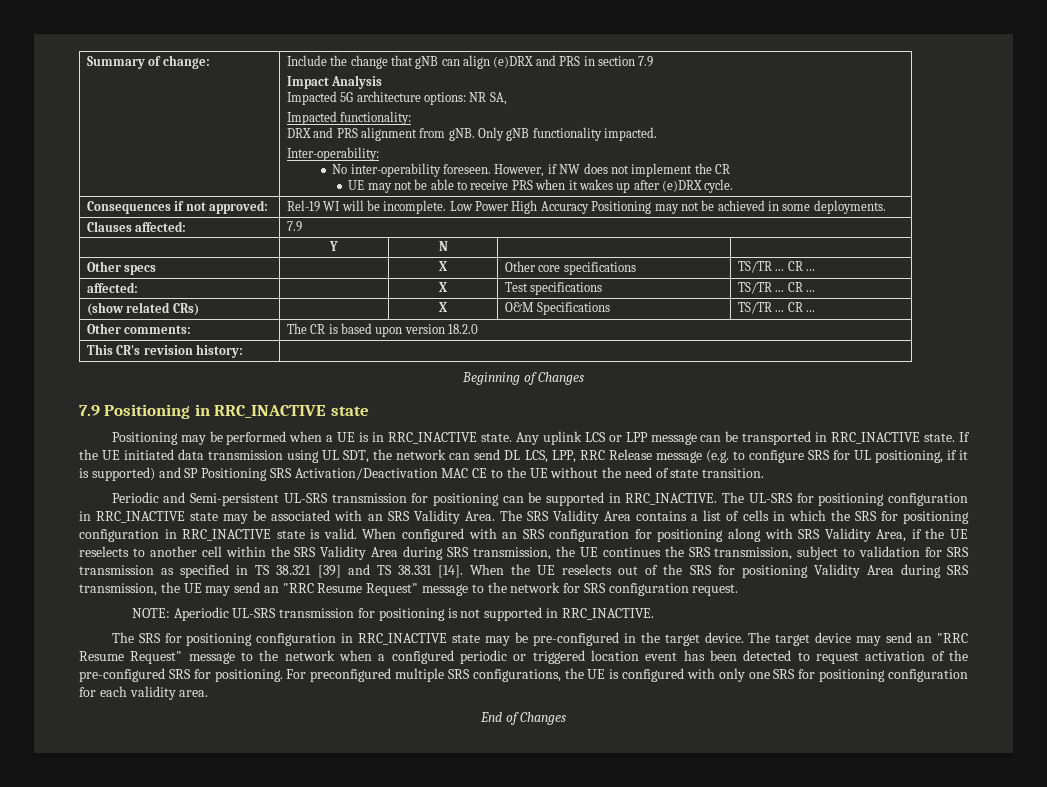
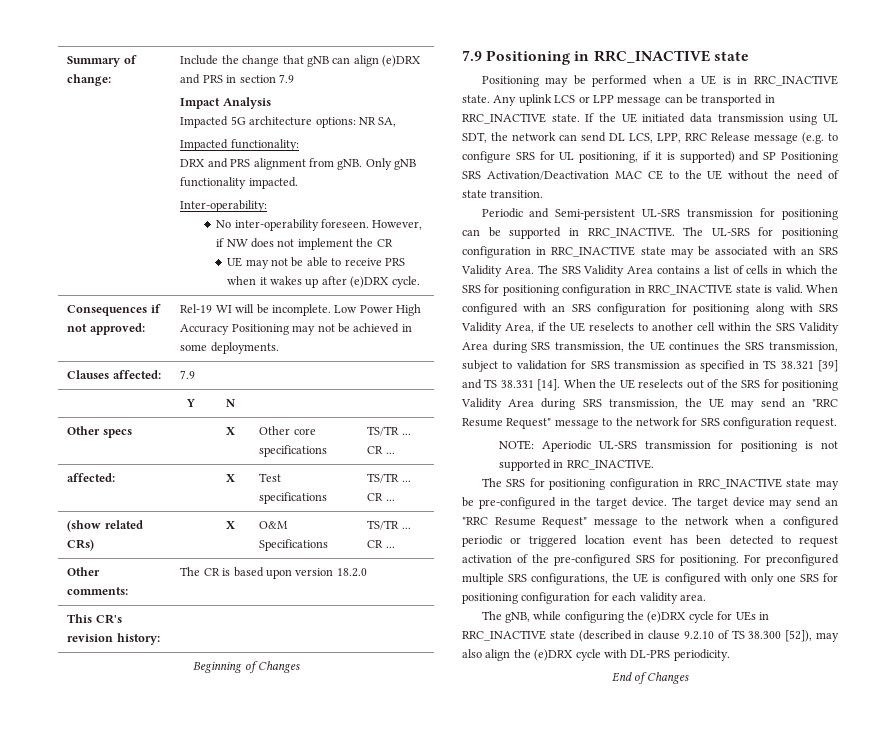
(209, 693) none -> [481,611,769,623] [462,630,840,642] [462,649,730,661] // The gNB, while configuring the (e)DRX cycle for UEs in RRC_INACTIVE state (described in clause 9.2.10 of TS 38.300 [52]), may also align the (e)DRX cycle with DL-PRS periodicity.

